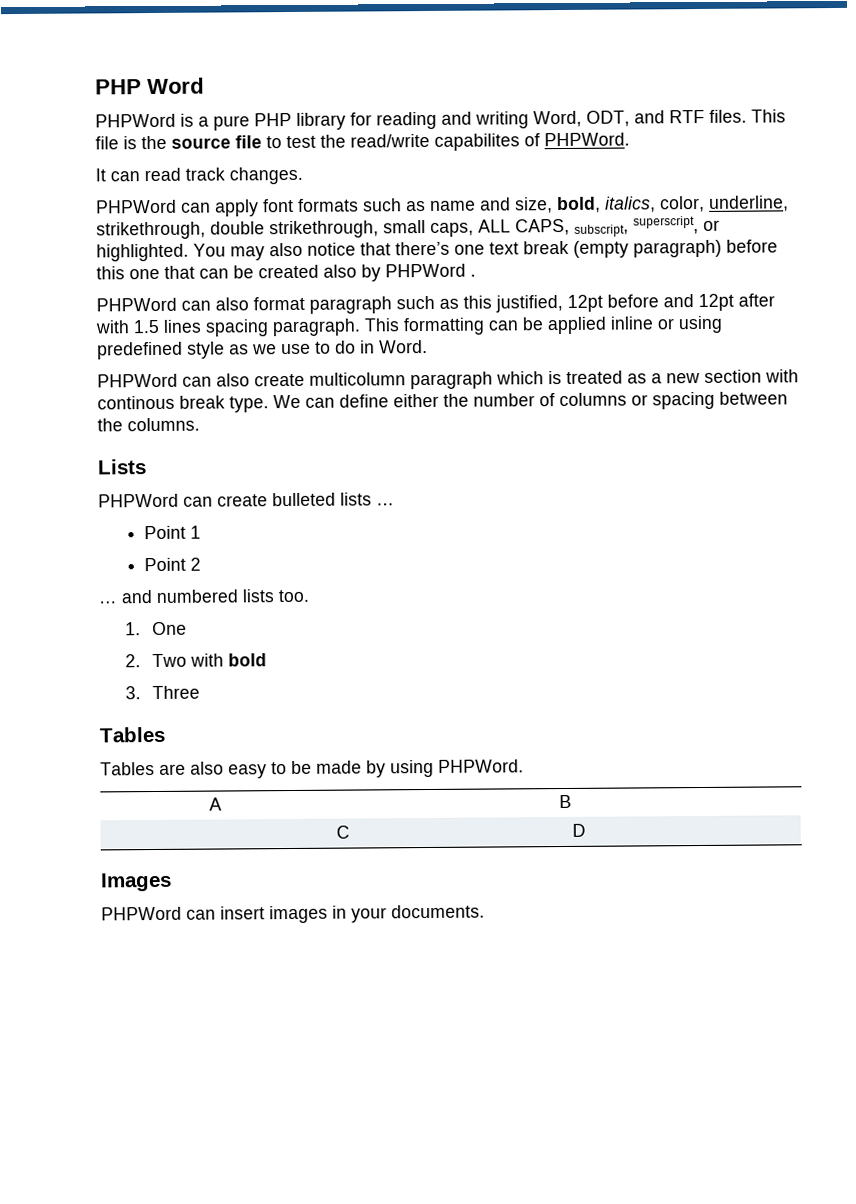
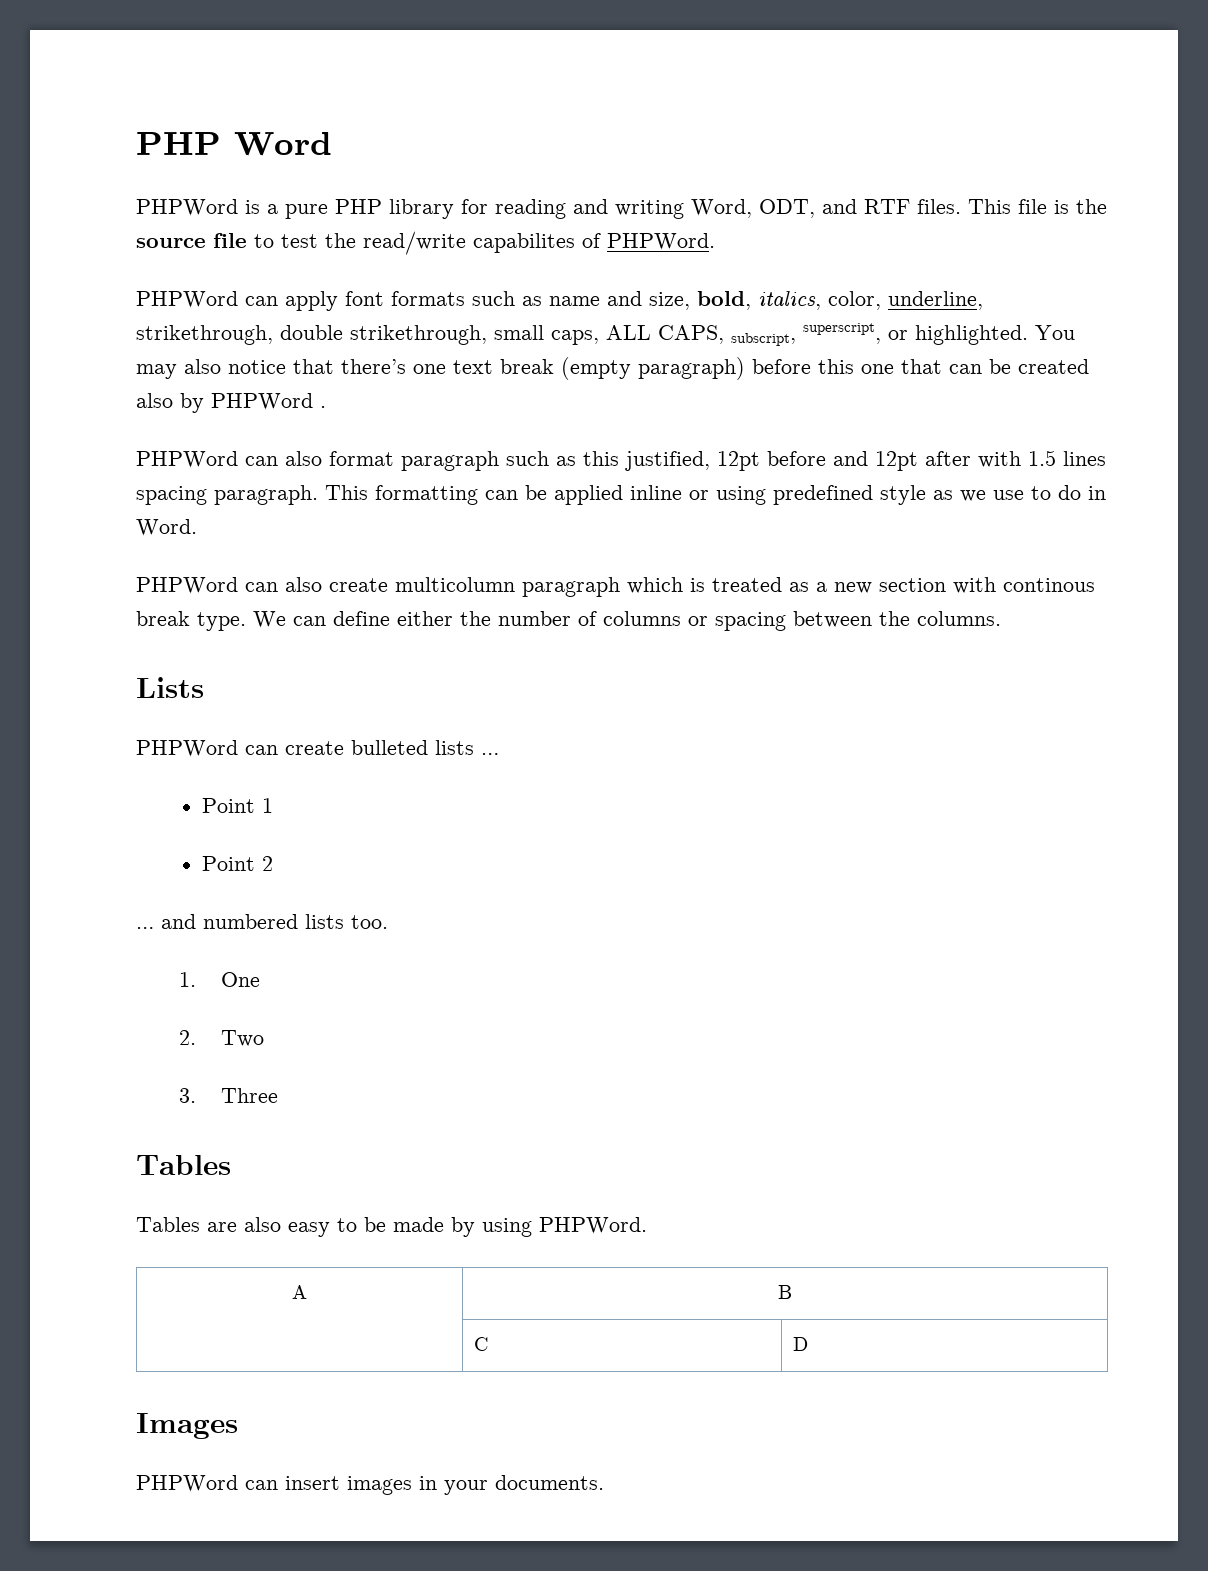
[95,166,303,185] // It can read track changes. -> (715, 241) none
[189,653,267,667] with bold -> (265, 1038) none

